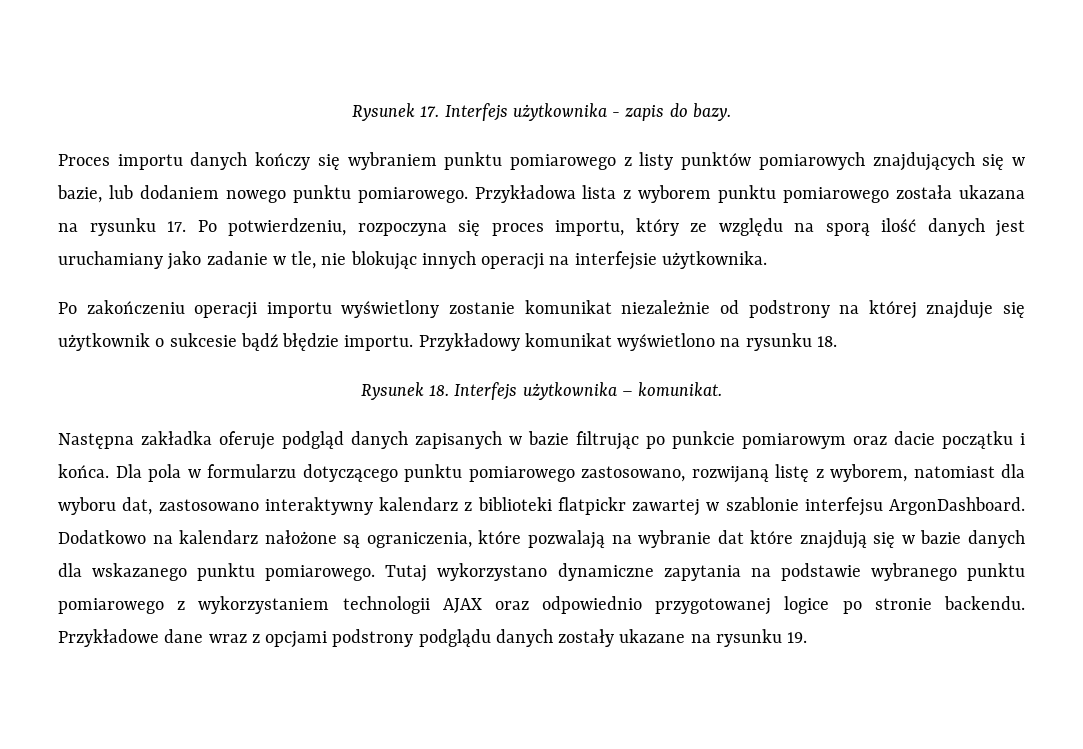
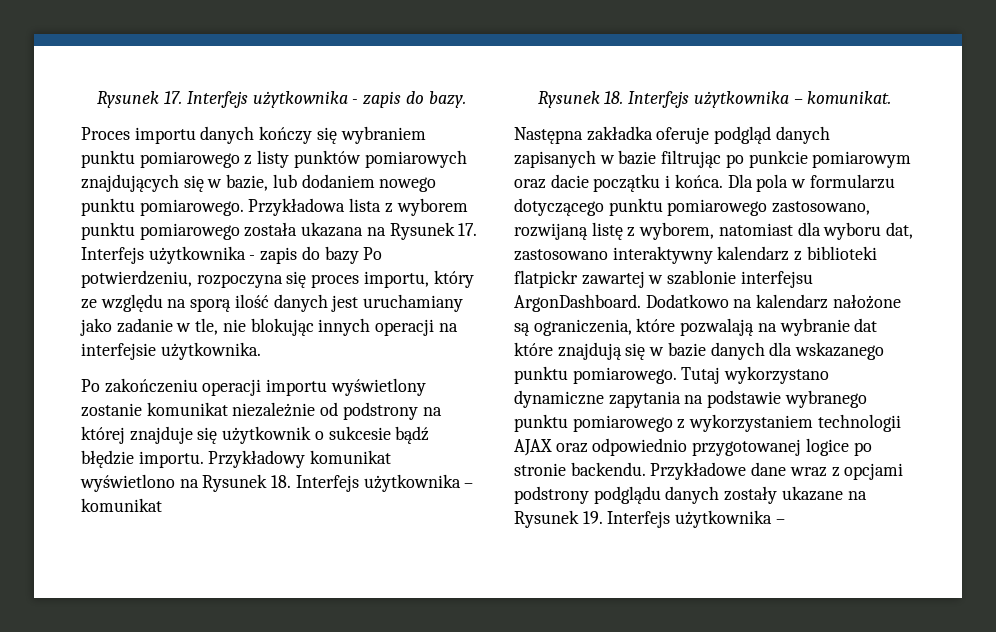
[89,218,186,236] rysunku 17. -> [389,222,478,240] [81,246,359,264] Rysunek 17. Interfejs użytkownika - zapis do bazy
[745,333,837,351] rysunku 18. -> [202,474,474,492] [81,498,162,512] Rysunek 18. Interfejs użytkownika – komunikat
[715,629,808,647] rysunku 19. -> [514,510,785,528] Rysunek 19. Interfejs użytkownika –

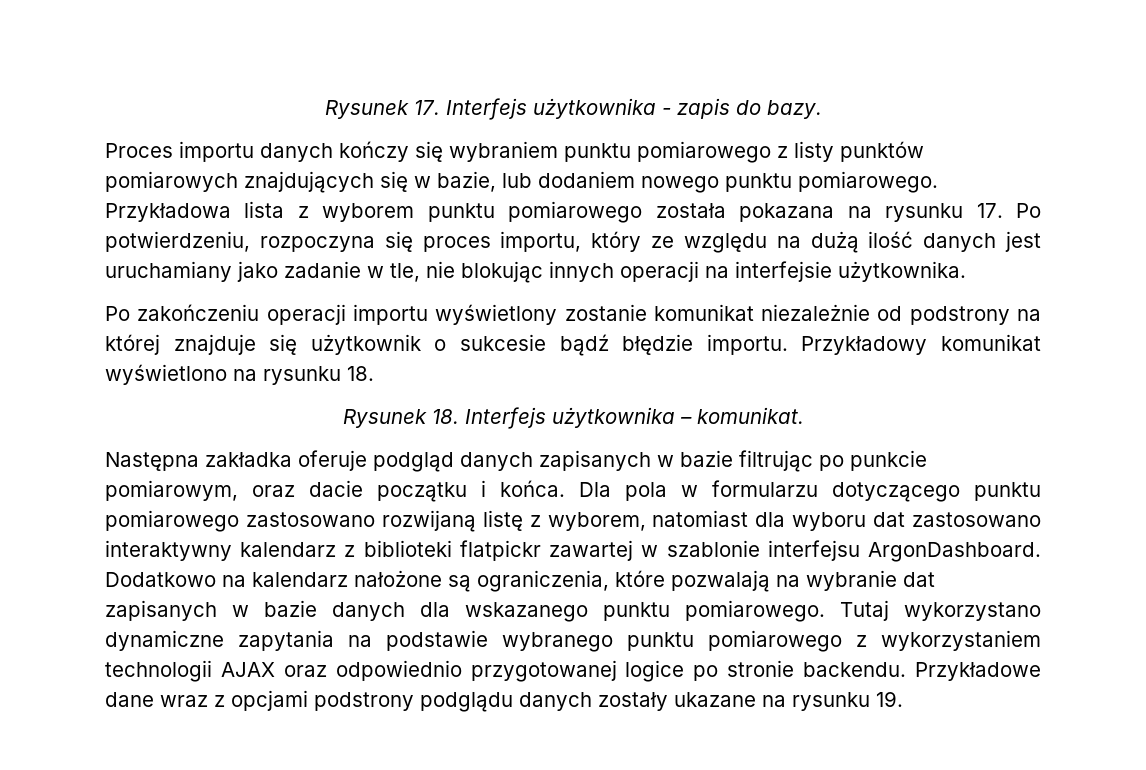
[301,222,478,240] [81,246,359,264] ukazana na Rysunek 17. Interfejs użytkownika - zapis do bazy -> [739,203,1003,222] pokazana na rysunku 17.
[190,298,232,312] sporą -> [810,231,859,253] dużą
[202,474,474,492] [81,498,162,512] Rysunek 18. Interfejs użytkownika – komunikat -> [263,366,374,385] rysunku 18.
[812,151,912,168] pomiarowym -> [105,480,238,501] pomiarowym,
[772,201,871,215] zastosowano, -> [245,512,375,527] zastosowano
[886,222,914,239] dat, -> [873,512,906,527] dat
[514,342,646,360] które znajdują się -> [105,600,217,621] zapisanych
[514,510,785,528] Rysunek 19. Interfejs użytkownika – -> [792,691,903,711] rysunku 19.

